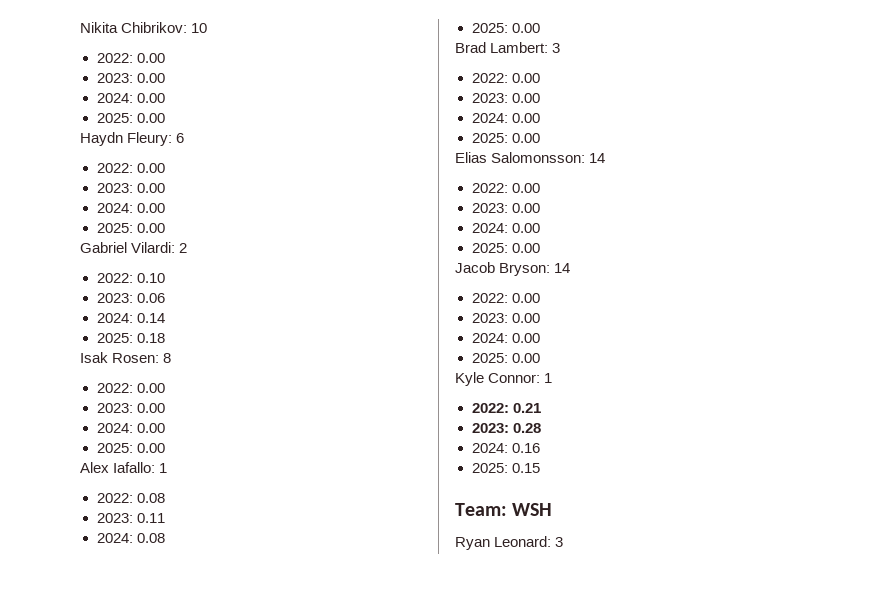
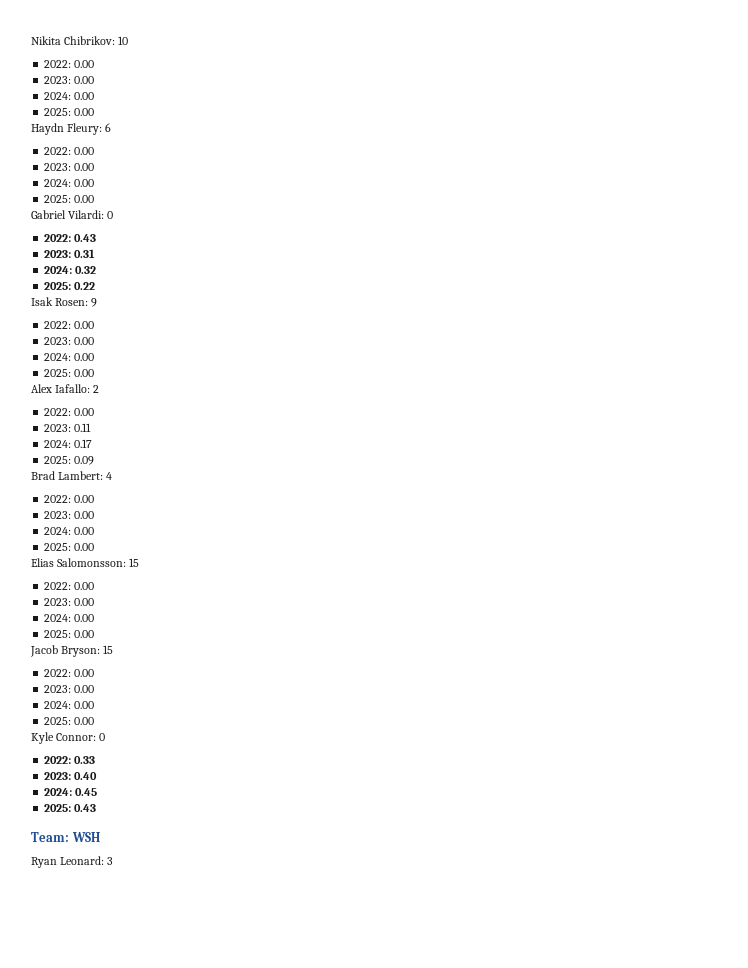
[179,243,188,253] [96,273,165,283] [96,293,165,303] [96,313,165,323] [96,333,165,343] 2 // 2022: 0.10 // 2023: 0.06 // 2024: 0.14 // 2025: 0.18 -> [107,211,114,219] [44,234,97,242] [44,249,96,258] [44,266,97,274] [44,282,96,290] 0 // 2022: 0.43 // 2023: 0.31 // 2024: 0.32 // 2025: 0.22
[163,353,172,363] 8 -> [91,298,98,307] 9
[159,463,168,473] [96,493,165,503] 1 // 2022: 0.08 -> [93,385,100,393] [44,408,95,416] 2 // 2022: 0.00
[136,533,165,543] [471,23,540,33] 0.08 // 2025: 0.00 -> [74,439,93,448] [44,456,95,465] 0.17 // 2025: 0.09
[552,43,561,53] 3 -> [106,472,113,480] 4
[589,153,606,163] 14 -> [129,558,140,567] 15
[554,263,571,273] 14 -> [103,645,114,654] 15
[544,373,553,383] [471,403,541,413] [471,423,541,433] [471,443,540,453] [471,463,540,473] 1 // 2022: 0.21 // 2023: 0.28 // 2024: 0.16 // 2025: 0.15 -> [99,733,106,741] [44,756,96,764] [44,772,98,780] [44,788,98,796] [44,804,97,812] 0 // 2022: 0.33 // 2023: 0.40 // 2024: 0.45 // 2025: 0.43

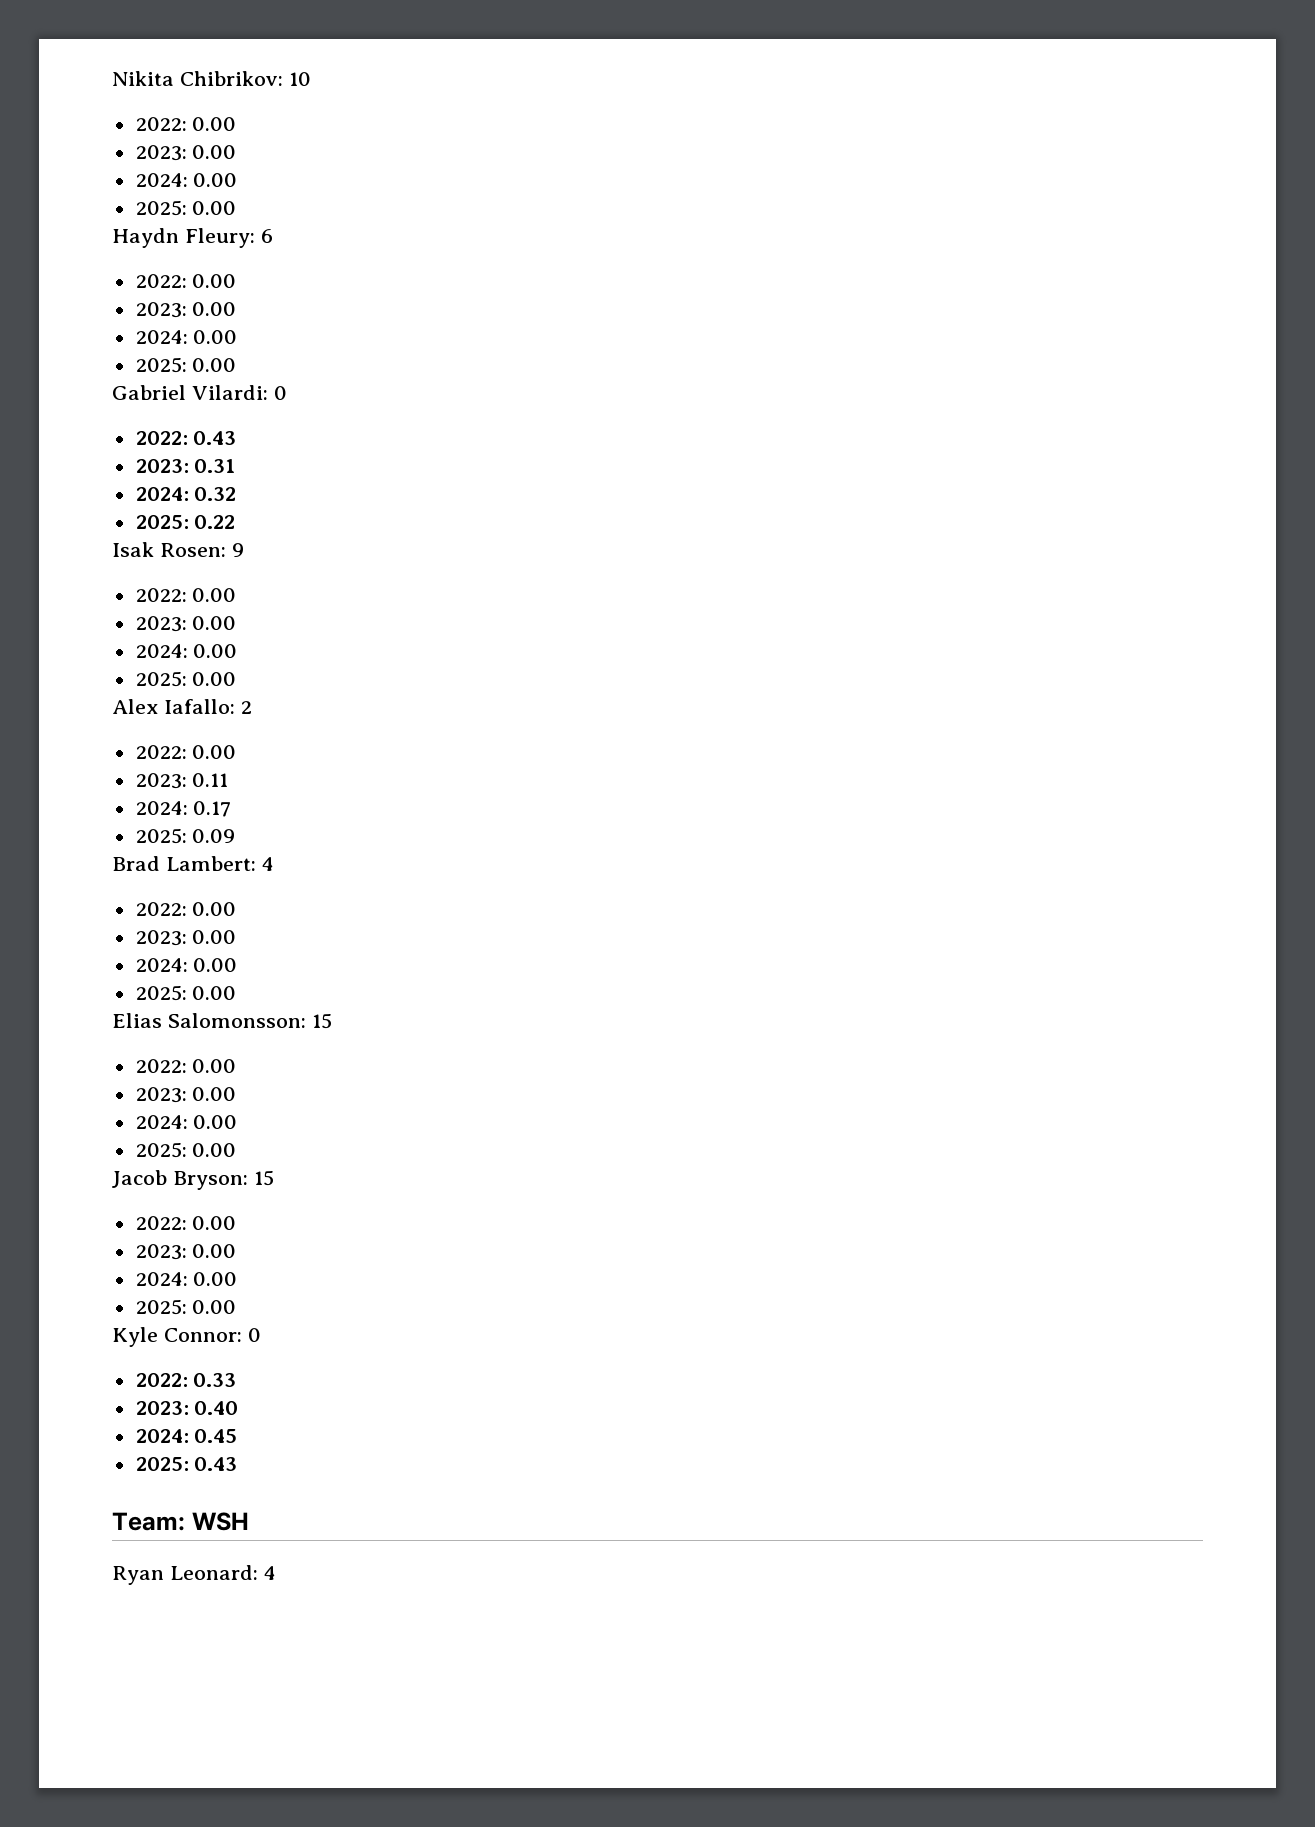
[107,857,114,865] 3 -> [263,1566,276,1580] 4

